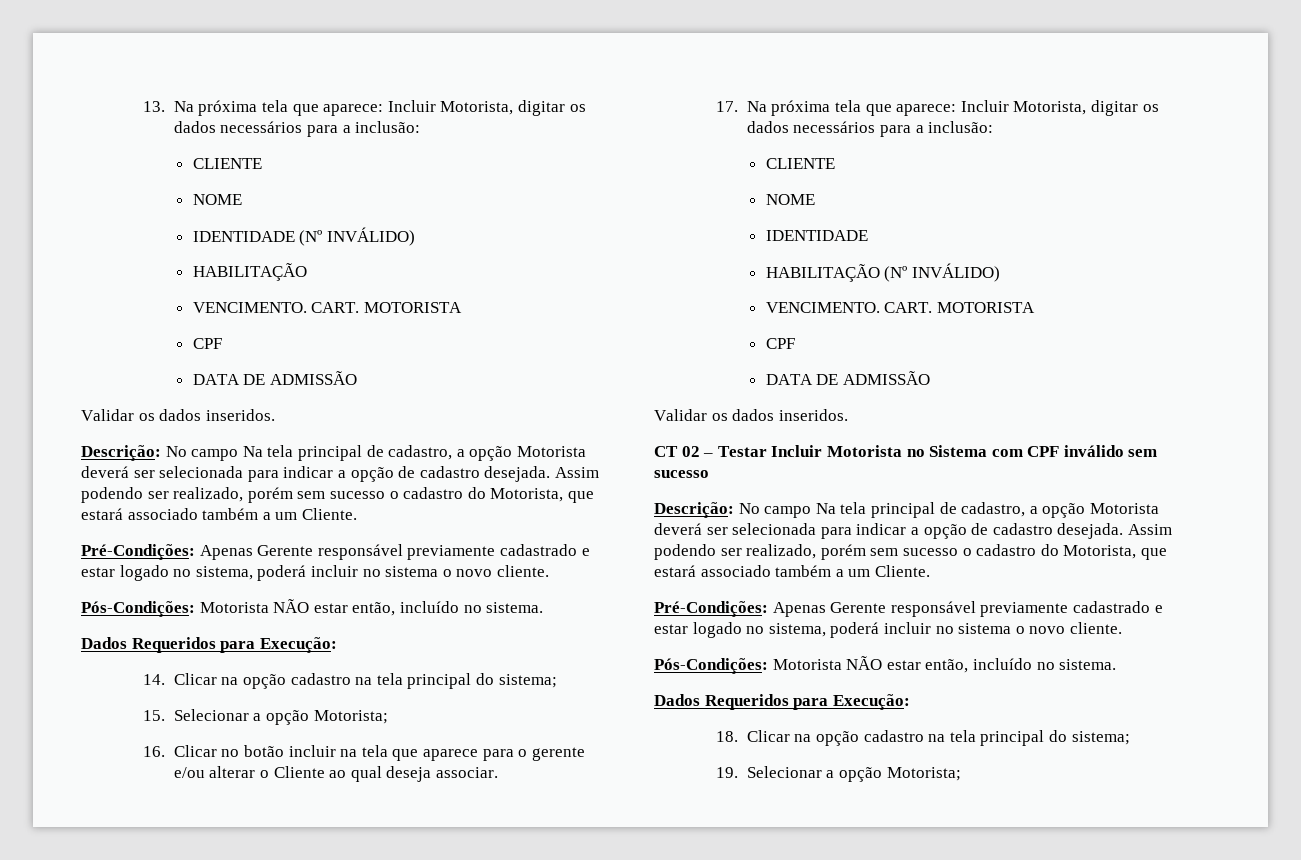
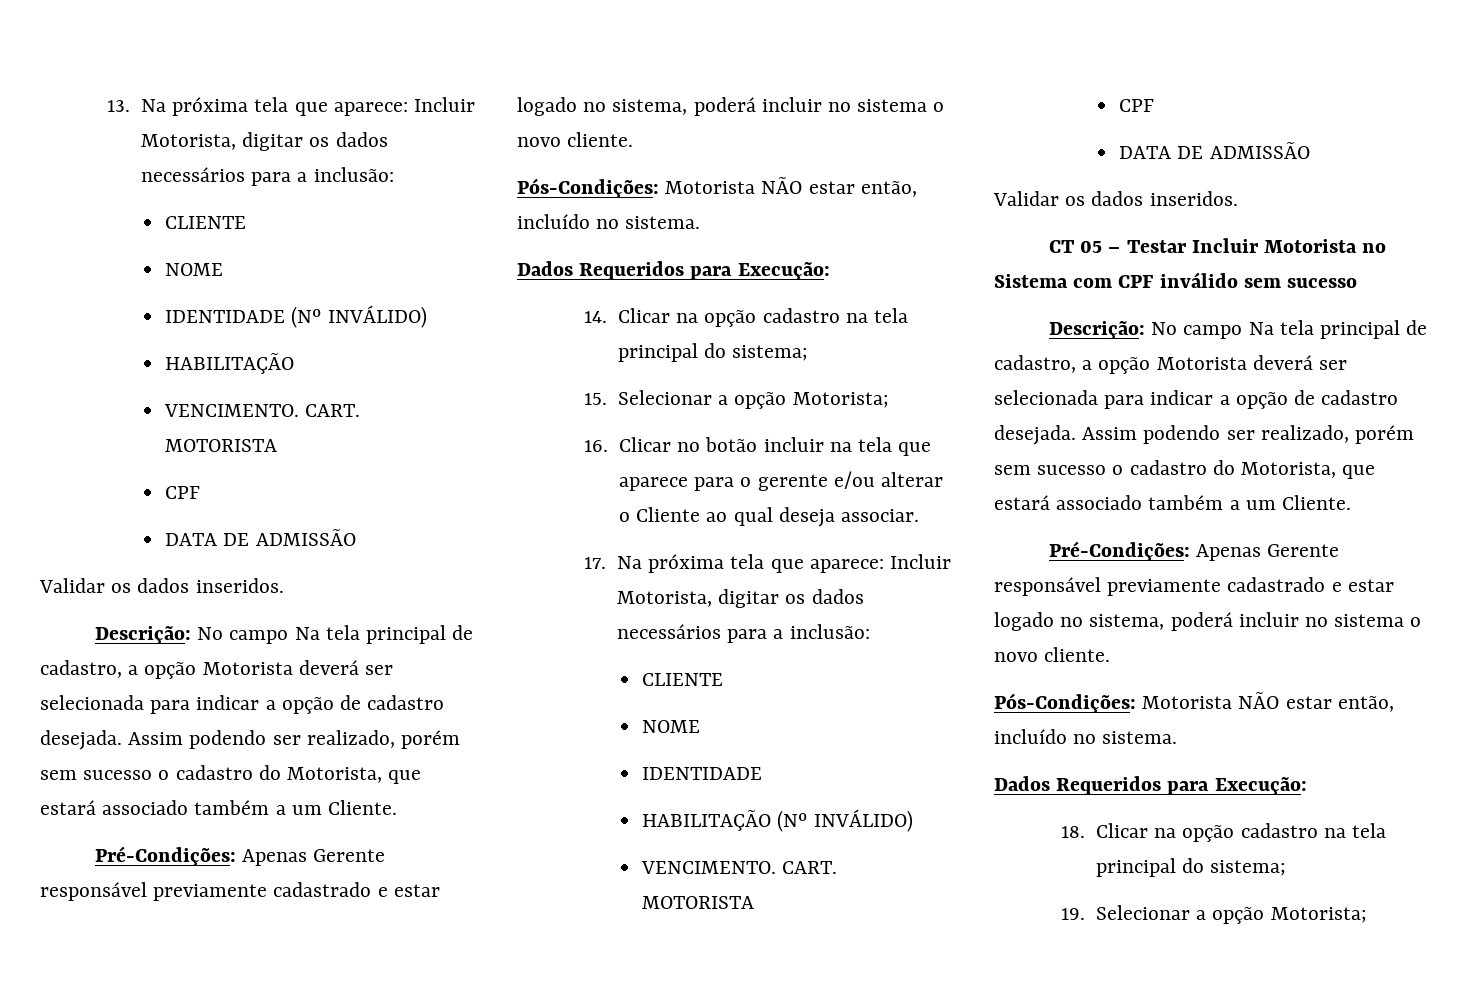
[681,446,700,457] 02 -> [1080,240,1103,253] 05

